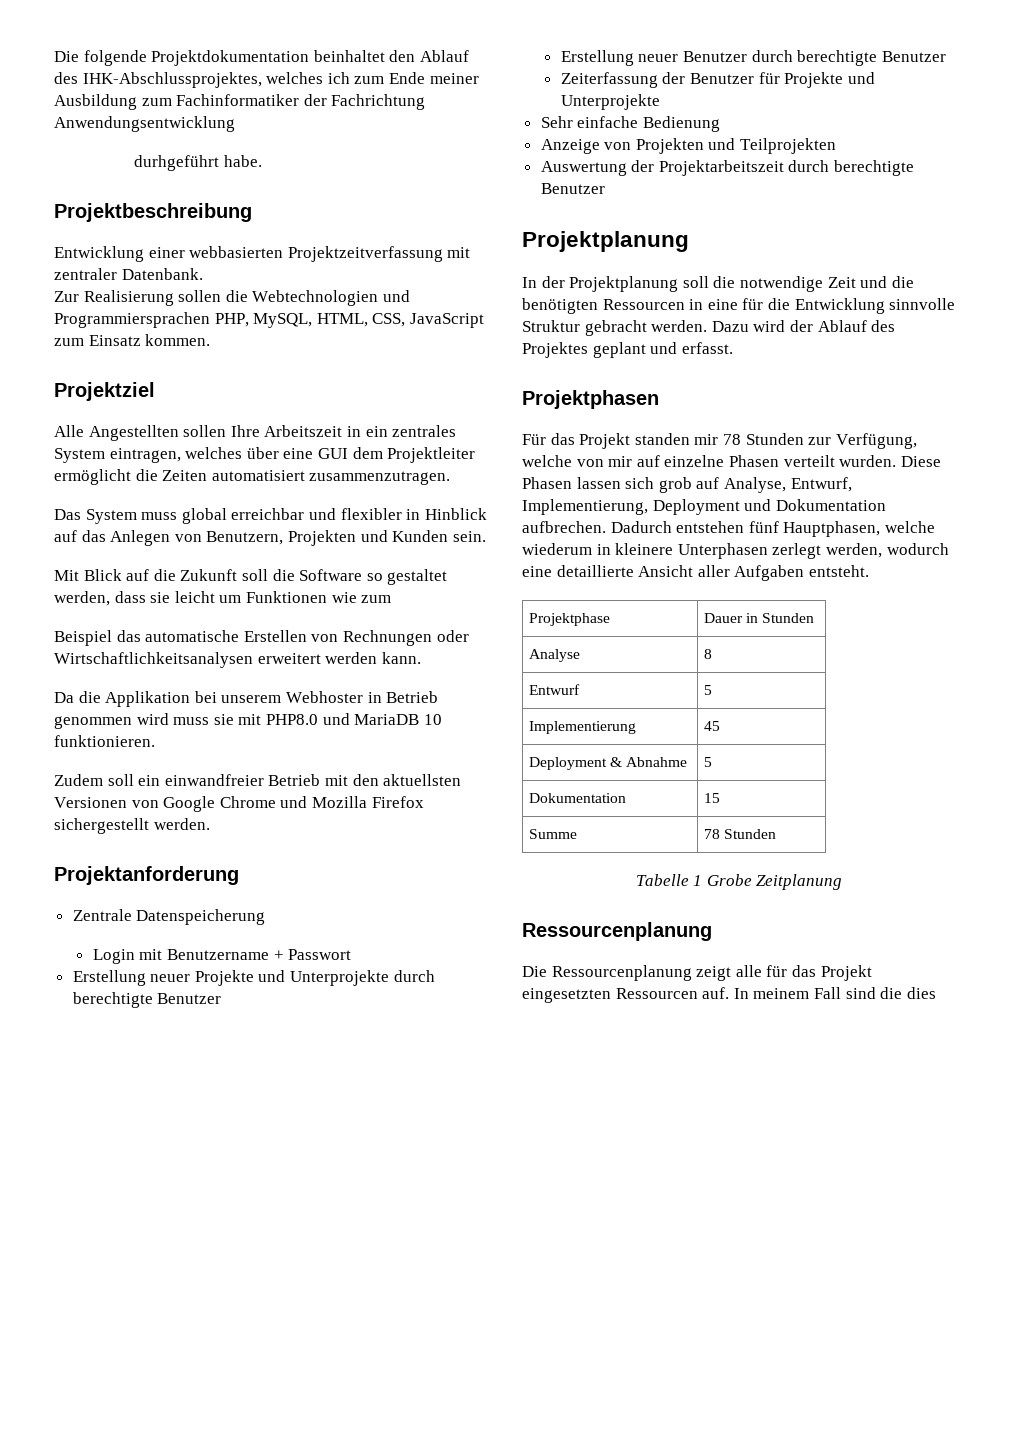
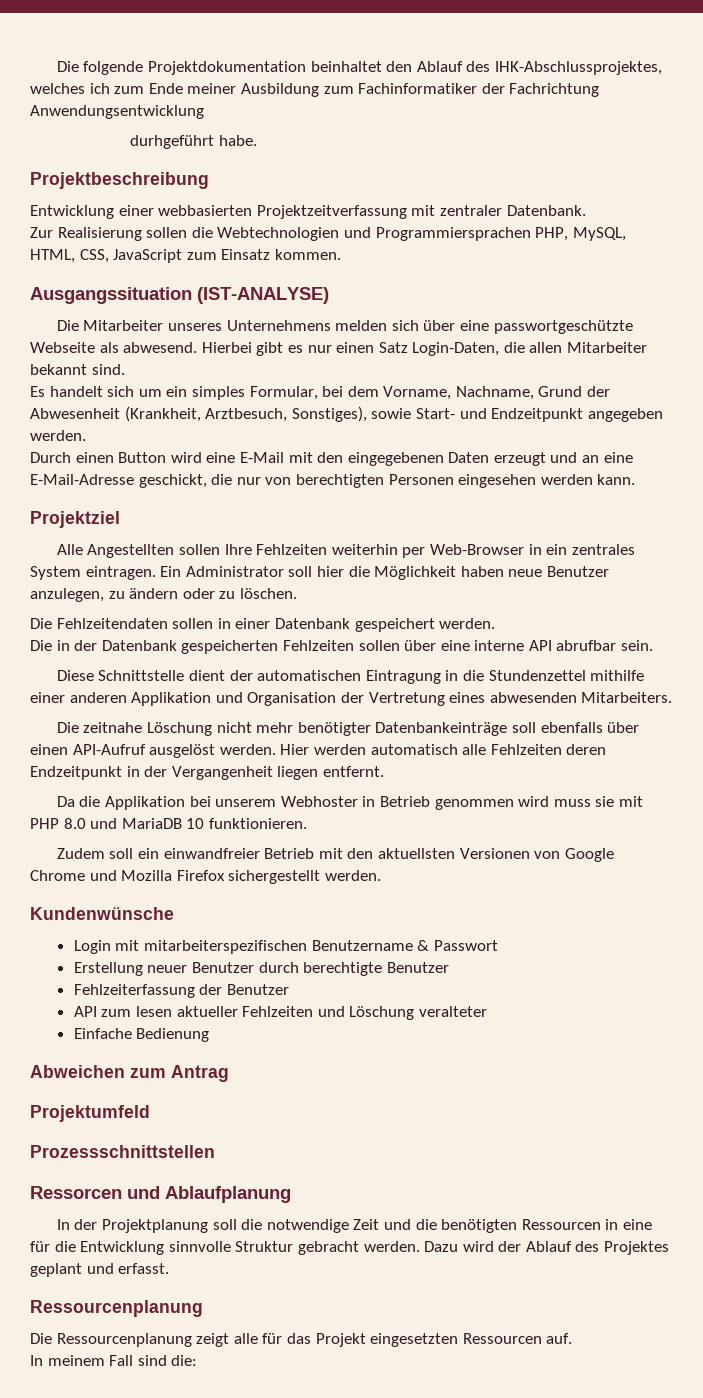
(211, 340) none -> [30,287,329,304] [56,320,633,334] [30,342,648,356] [30,364,125,375] [30,386,611,400] [30,406,663,422] [30,430,86,441] [30,452,633,466] [30,474,636,488] // Ausgangssituation (IST-ANALYSE) // Die Mitarbeiter unseres Unternehmens melden sich über eine passwortgeschützte Webseite als abwesend. Hierbei gibt es nur einen Satz Login-Daten, die allen Mitarbeiter bekannt sind. // Es handelt sich um ein simples Formular, bei dem Vorname, Nachname, Grund der Abwesenheit (Krankheit, Arztbesuch, Sonstiges), sowie Start- und Endzeitpunkt angegeben werden. // Durch einen Button wird eine E-Mail mit den eingegebenen Daten erzeugt und an eine E-Mail-Adresse geschickt, die nur von berechtigten Personen eingesehen werden kann.
[264,425,457,437] [54,447,476,463] [54,469,451,485] [54,508,487,524] [54,530,486,546] [54,569,448,585] [54,591,392,606] [54,630,469,646] [54,652,421,668] Arbeitszeit in ein zentrales System eintragen, welches über eine GUI dem Projektleiter ermöglicht die Zeiten automatisiert zusammenzutragen. // Das System muss global erreichbar und flexibler in Hinblick auf das Anlegen von Benutzern, Projekten und Kunden sein. // Mit Blick auf die Zukunft soll die Software so gestaltet werden, dass sie leicht um Funktionen wie zum // Beispiel das automatische Erstellen von Rechnungen oder Wirtschaftlichkeitsanalysen erweitert werden kann. -> [256,544,635,558] [30,566,609,580] [30,588,297,602] [30,618,496,632] [30,640,654,654] [56,670,645,684] [30,692,673,706] [56,722,640,736] [30,744,607,758] [30,766,384,780] Fehlzeiten weiterhin per Web-Browser in ein zentrales System eintragen. Ein Administrator soll hier die Möglichkeit haben neue Benutzer anzulegen, zu ändern oder zu löschen. // Die Fehlzeitendaten sollen in einer Datenbank gespeichert werden. // Die in der Datenbank gespeicherten Fehlzeiten sollen über eine interne API abrufbar sein. // Diese Schnittstelle dient der automatischen Eintragung in die Stundenzettel mithilfe einer anderen Applikation und Organisation der Vertretung eines abwesenden Mitarbeiters. // Die zeitnahe Löschung nicht mehr benötigter Datenbankeinträge soll ebenfalls über einen API-Aufruf ausgelöst werden. Hier werden automatisch alle Fehlzeiten deren Endzeitpunkt in der Vergangenheit liegen entfernt.
[265,714,318,725] PHP8.0 -> [30,818,86,829] PHP 8.0
[54,866,239,885] [72,909,266,925] Projektanforderung // Zentrale Datenspeicherung -> [30,907,174,920] Kundenwünsche
[166,949,352,960] [72,970,435,986] [72,992,222,1008] Benutzername + Passwort // Erstellung neuer Projekte und Unterprojekte durch berechtigte Benutzer -> [143,940,498,954] mitarbeiterspezifischen Benutzername & Passwort
[560,72,658,88] Zeiterfassung -> [73,984,195,998] Fehlzeiterfassung
[758,72,875,88] [560,94,660,110] [540,116,720,132] [540,138,837,154] [540,160,915,176] [540,183,605,194] [522,231,689,252] für Projekte und Unterprojekte // Sehr einfache Bedienung // Anzeige von Projekten und Teilprojekten // Auswertung der Projektarbeitszeit durch berechtigte Benutzer // Projektplanung -> [73,1006,487,1020] [73,1028,210,1042] [30,1065,229,1082] [30,1105,150,1122] [30,1145,215,1158] [30,1186,291,1203] // API zum lesen aktueller Fehlzeiten und Löschung veralteter // Einfache Bedienung // Abweichen zum Antrag // Projektumfeld // Prozessschnittstellen // Ressorcen und Ablaufplanung
[522,390,659,409] [522,433,917,449] [522,455,941,467] [522,477,852,493] [522,499,886,515] [522,521,935,537] [522,543,949,559] [522,565,869,581] [529,613,611,626] [704,613,815,623] [529,649,581,662] [704,649,713,659] [529,684,581,695] [704,685,713,695] [529,721,637,734] [704,721,721,731] [529,757,688,770] [704,757,713,767] [529,793,627,803] [704,793,721,803] [529,829,578,839] [704,829,777,839] [635,874,843,890] // Projektphasen // Für das Projekt standen mir 78 Stunden zur Verfügung, welche von mir auf einzelne Phasen verteilt wurden. Diese Phasen lassen sich grob auf Analyse, Entwurf, Implementierung, Deployment und Dokumentation aufbrechen. Dadurch entstehen fünf Hauptphasen, welche wiederum in kleinere Unterphasen zerlegt werden, wodurch eine detaillierte Ansicht aller Aufgaben entsteht. // Projektphase | Dauer in Stunden // Analyse | 8 // Entwurf | 5 // Implementierung | 45 // Deployment & Abnahme | 5 // Dokumentation | 15 // Summe | 78 Stunden // Tabelle 1 Grobe Zeitplanung -> (170, 1268) none
(730, 993) none -> (573, 1338) //
[880,987,936,999] die dies -> [171,1355,198,1366] die:

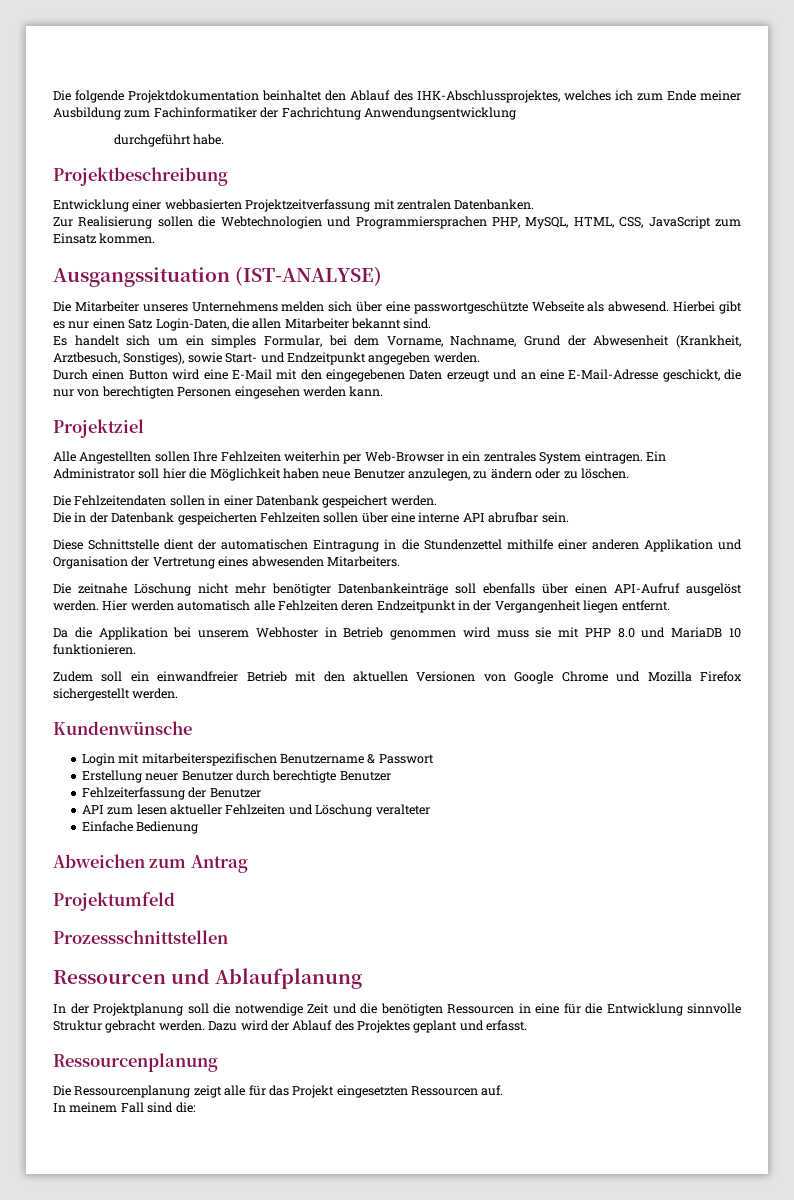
[130,135,215,149] durhgeführt -> [113,134,191,147] durchgeführt
[439,205,586,216] zentraler Datenbank. -> [396,199,535,210] zentralen Datenbanken.
[377,848,455,859] aktuellsten -> [353,671,408,682] aktuellen
[30,1186,122,1199] Ressorcen -> [53,970,166,984] Ressourcen

